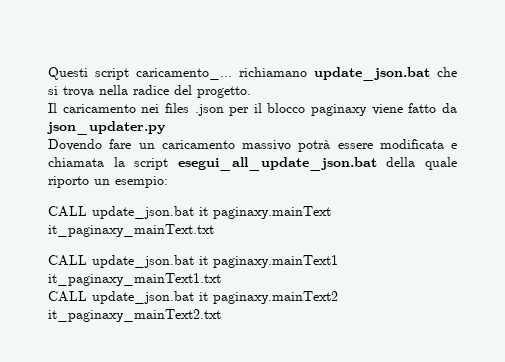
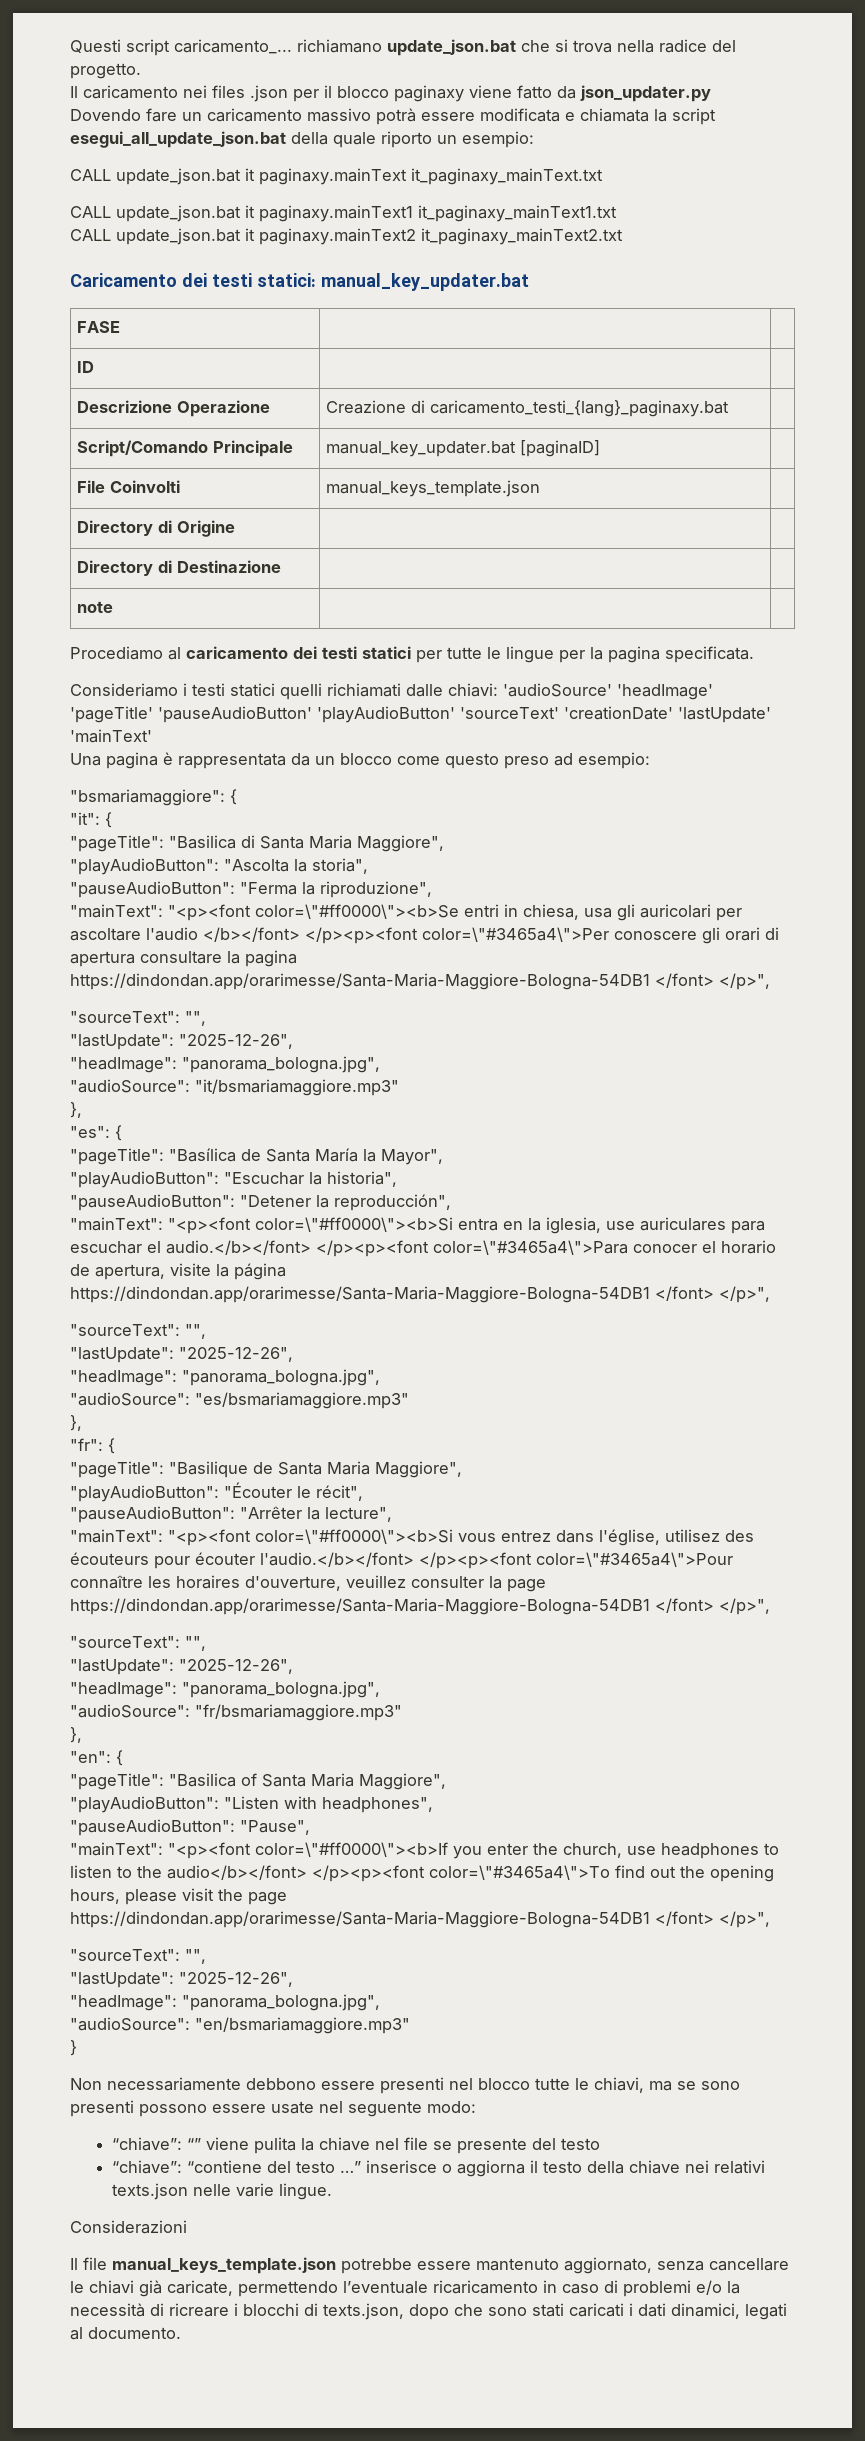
(221, 315) none -> [70,273,529,291] [76,321,120,333] [76,361,94,373] [76,400,270,417] [325,400,729,417] [76,440,293,457] [325,440,600,457] [76,480,180,493] [325,480,540,497] [76,520,235,537] [76,560,281,576] [76,601,113,613] [70,646,754,663] [70,683,713,700] [70,706,771,723] [70,729,152,743] [70,752,650,769] [70,789,237,806] [70,812,112,828] [70,835,444,852] [70,858,368,875] [70,881,432,898] [70,904,742,921] [70,927,779,944] [70,950,297,967] [70,973,770,990] [70,1011,206,1026] [70,1034,293,1050] [70,1056,380,1073] [70,1079,399,1096] [70,1102,82,1118] [70,1125,122,1141] [70,1148,443,1165] [70,1171,397,1188] [70,1194,451,1211] [70,1217,765,1234] [70,1240,776,1257] [70,1263,286,1280] [70,1286,770,1303] [70,1324,206,1339] [70,1347,293,1363] [70,1369,380,1386] [70,1392,409,1409] [70,1415,82,1431] [70,1438,115,1454] [70,1461,462,1478] [70,1482,363,1502] [70,1506,392,1523] [70,1529,754,1546] [70,1552,733,1569] [70,1575,546,1592] [70,1598,770,1615] [70,1636,206,1651] [70,1659,293,1675] [70,1681,380,1698] [70,1704,402,1721] [70,1727,82,1743] [70,1750,123,1766] [70,1773,446,1790] [70,1796,433,1813] [70,1819,310,1836] [70,1842,779,1859] [70,1865,774,1882] [70,1888,287,1905] [70,1911,770,1928] [70,1949,206,1964] [70,1972,293,1988] [70,1994,380,2011] [70,2017,410,2034] [70,2040,77,2056] [70,2077,740,2094] [70,2100,476,2117] [111,2137,600,2154] [111,2160,765,2177] [111,2183,332,2200] [70,2220,187,2234] [70,2257,789,2274] [70,2280,740,2297] [70,2303,787,2320] [70,2327,181,2340] // Caricamento dei testi statici: manual_key_updater.bat // FASE | | // ID | | // Descrizione Operazione | Creazione di caricamento_testi_{lang}_paginaxy.bat | // Script/Comando Principale | manual_key_updater.bat [paginaID] | // File Coinvolti | manual_keys_template.json | // Directory di Origine | | // Directory di Destinazione | | // note | | // Procediamo al caricamento dei testi statici per tutte le lingue per la pagina specificata. // Consideriamo i testi statici quelli richiamati dalle chiavi: 'audioSource' 'headImage' 'pageTitle' 'pauseAudioButton' 'playAudioButton' 'sourceText' 'creationDate' 'lastUpdate' 'mainText' // Una pagina è rappresentata da un blocco come questo preso ad esempio: // "bsmariamaggiore": { // "it": { // "pageTitle": "Basilica di Santa Maria Maggiore", // "playAudioButton": "Ascolta la storia", // "pauseAudioButton": "Ferma la riproduzione", // "mainText": "<p><font color=\"#ff0000\"><b>Se entri in chiesa, usa gli auricolari per ascoltare l'audio </b></font> </p><p><font color=\"#3465a4\">Per conoscere gli orari di apertura consultare la pagina https://dindondan.app/orarimesse/Santa-Maria-Maggiore-Bologna-54DB1 </font> </p>", // "sourceText": "", // "lastUpdate": "2025-12-26", // "headImage": "panorama_bologna.jpg", // "audioSource": "it/bsmariamaggiore.mp3" // }, // "es": { // "pageTitle": "Basílica de Santa María la Mayor", // "playAudioButton": "Escuchar la historia", // "pauseAudioButton": "Detener la reproducción", // "mainText": "<p><font color=\"#ff0000\"><b>Si entra en la iglesia, use auriculares para escuchar el audio.</b></font> </p><p><font color=\"#3465a4\">Para conocer el horario de apertura, visite la página https://dindondan.app/orarimesse/Santa-Maria-Maggiore-Bologna-54DB1 </font> </p>", // "sourceText": "", // "lastUpdate": "2025-12-26", // "headImage": "panorama_bologna.jpg", // "audioSource": "es/bsmariamaggiore.mp3" // }, // "fr": { // "pageTitle": "Basilique de Santa Maria Maggiore", // "playAudioButton": "Écouter le récit", // "pauseAudioButton": "Arrêter la lecture", // "mainText": "<p><font color=\"#ff0000\"><b>Si vous entrez dans l'église, utilisez des écouteurs pour écouter l'audio.</b></font> </p><p><font color=\"#3465a4\">Pour connaître les horaires d'ouverture, veuillez consulter la page https://dindondan.app/orarimesse/Santa-Maria-Maggiore-Bologna-54DB1 </font> </p>", // "sourceText": "", // "lastUpdate": "2025-12-26", // "headImage": "panorama_bologna.jpg", // "audioSource": "fr/bsmariamaggiore.mp3" // }, // "en": { // "pageTitle": "Basilica of Santa Maria Maggiore", // "playAudioButton": "Listen with headphones", // "pauseAudioButton": "Pause", // "mainText": "<p><font color=\"#ff0000\"><b>If you enter the church, use headphones to listen to the audio</b></font> </p><p><font color=\"#3465a4\">To find out the opening hours, please visit the page https://dindondan.app/orarimesse/Santa-Maria-Maggiore-Bologna-54DB1 </font> </p>", // "sourceText": "", // "lastUpdate": "2025-12-26", // "headImage": "panorama_bologna.jpg", // "audioSource": "en/bsmariamaggiore.mp3" // } // Non necessariamente debbono essere presenti nel blocco tutte le chiavi, ma se sono presenti possono essere usate nel seguente modo: // “chiave”: “” viene pulita la chiave nel file se presente del testo // “chiave”: “contiene del testo …” inserisce o aggiorna il testo della chiave nei relativi texts.json nelle varie lingue. // Considerazioni // Il file manual_keys_template.json potrebbe essere mantenuto aggiornato, senza cancellare le chiavi già caricate, permettendo l’eventuale ricaricamento in caso di problemi e/o la necessità di ricreare i blocchi di texts.json, dopo che sono stati caricati i dati dinamici, legati al documento.

